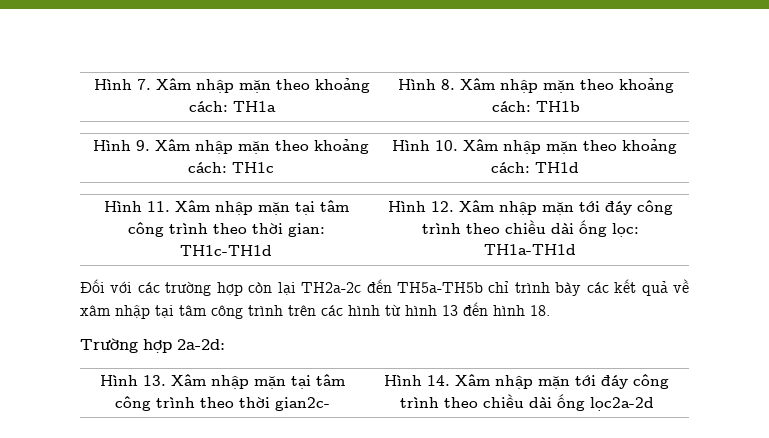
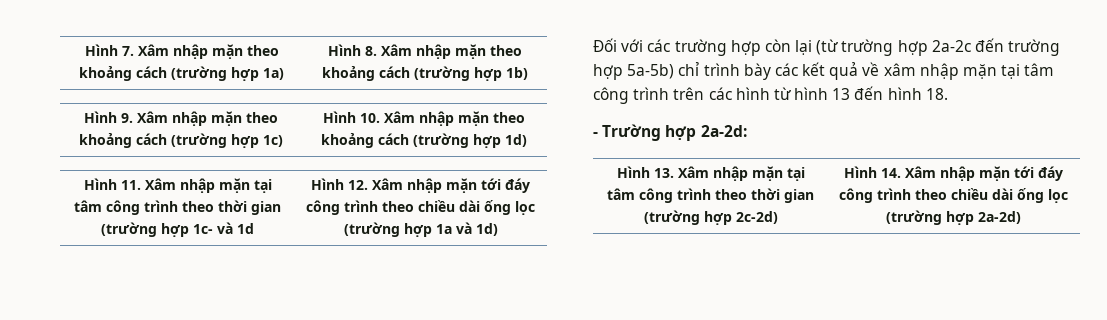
[189,101,276,112] cách: TH1a -> [136,66,284,81] cách (trường hợp 1a)
[492,101,580,112] cách: TH1b -> [378,66,528,81] cách (trường hợp 1b)
[187,162,274,173] cách: TH1c -> [135,133,283,148] cách (trường hợp 1c)
[490,162,579,173] cách: TH1d -> [377,133,527,148] cách (trường hợp 1d)
[287,223,325,237] [180,245,272,256] gian: TH1c-TH1d -> [251,201,281,215] [101,222,254,237] gian (trường hợp 1c- và 1d
[611,223,639,237] [484,244,576,255] lọc: TH1a-TH1d -> [515,201,535,215] [343,222,498,237] lọc (trường hợp 1a và 1d)
[301,279,483,293] TH2a-2c đến TH5a-TH5b -> [816,38,1061,56] [593,64,675,80] (từ trường hợp 2a-2c đến trường hợp 5a-5b)
(150, 312) none -> [963,64,998,79] mặn
(550, 310) none -> [593,132,598,137] -
[275,397,330,411] gian2c- -> [784,189,814,203] [643,210,778,225] gian (trường hợp 2c-2d)
[589,397,654,411] lọc2a-2d -> [1048,189,1068,203] [886,210,1021,225] lọc (trường hợp 2a-2d)

